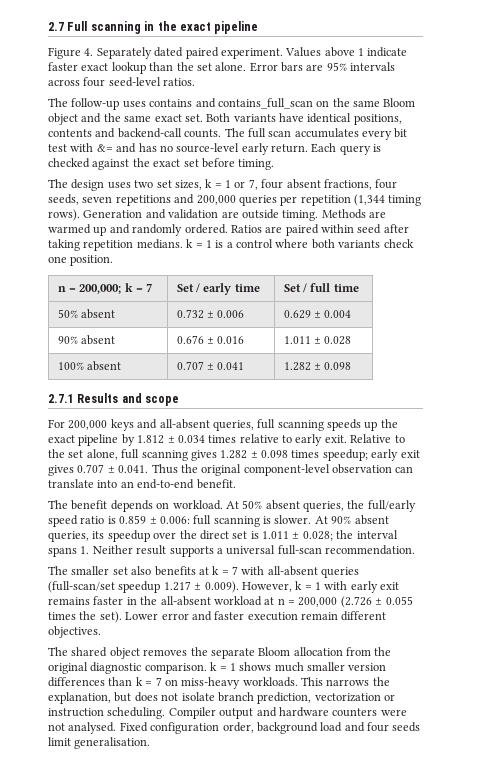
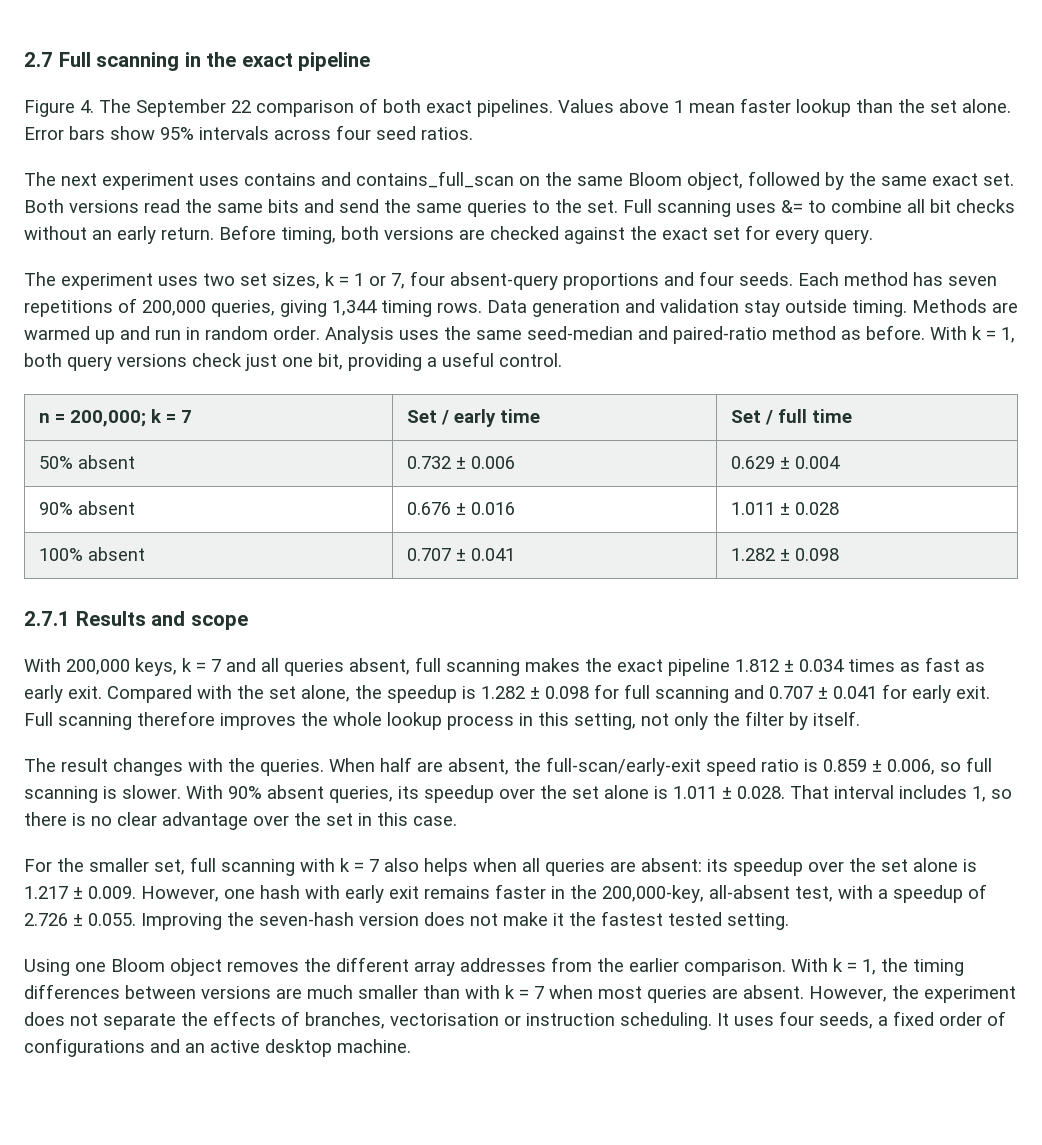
[96,47,408,59] [48,62,109,71] Separately dated paired experiment. Values above 1 indicate faster exact -> [99,98,791,117] The September 22 comparison of both exact pipelines. Values above 1 mean faster
[306,64,324,71] are -> [110,126,155,140] show
[108,77,161,87] seed-level -> [376,126,416,140] seed
[71,98,120,110] follow-up -> [61,173,194,190] next experiment
[48,113,102,125] object and -> [687,171,844,190] object, followed by
[233,113,402,125] [48,128,408,140] [48,143,382,155] variants have identical positions, contents and backend-call counts. The full scan accumulates every bit test with &= and has no source-level early return. Each query is -> [69,199,1015,217] [24,225,485,244] versions read the same bits and send the same queries to the set. Full scanning uses &= to combine all bit checks without an early return. Before timing, both versions are
[201,158,275,170] [48,179,105,191] before timing. // The design -> [745,225,873,244] [24,272,153,290] for every query. // The experiment
[286,179,398,190] [48,194,422,206] [48,209,143,221] absent fractions, four seeds, seven repetitions and 200,000 queries per repetition (1,344 timing rows). Generation -> [450,271,997,290] [24,298,620,317] absent-query proportions and four seeds. Each method has seven repetitions of 200,000 queries, giving 1,344 timing rows. Data generation
[221,211,239,218] are -> [744,300,780,317] stay
[132,224,409,236] [48,239,414,251] [48,255,114,266] randomly ordered. Ratios are paired within seed after taking repetition medians. k = 1 is a control where both variants check one position. -> [155,325,1015,344] [24,352,562,371] run in random order. Analysis uses the same seed-median and paired-ratio method as before. With k = 1, both query versions check just one bit, providing a useful control.
[48,419,398,431] [48,434,135,446] For 200,000 keys and all-absent queries, full scanning speeds up the exact pipeline by -> [24,657,730,676] With 200,000 keys, k = 7 and all queries absent, full scanning makes the exact pipeline
[239,434,405,446] [48,449,420,461] [48,464,414,476] [48,479,236,489] [48,500,416,512] relative to early exit. Relative to the set alone, full scanning gives 1.282 ± 0.098 times speedup; early exit gives 0.707 ± 0.041. Thus the original component-level observation can translate into an end-to-end benefit. // The benefit depends on workload. At 50% absent queries, the full/early -> [900,657,985,672] [24,684,990,703] [24,711,860,730] [24,757,701,776] as fast as early exit. Compared with the set alone, the speedup is 1.282 ± 0.098 for full scanning and 0.707 ± 0.041 for early exit. Full scanning therefore improves the whole lookup process in this setting, not only the filter by itself. // The result changes with the queries. When half are absent, the full-scan/early-exit
[159,516,190,524] 0.006: -> [887,759,961,775] 0.006, so
[314,516,328,524] At -> [186,785,223,799] With
[199,530,248,540] direct set -> [572,785,649,799] set alone
[302,530,398,541] [48,545,415,557] [48,566,360,578] [48,581,321,593] 0.028; the interval spans 1. Neither result supports a universal full-scan recommendation. // The smaller set also benefits at k = 7 with all-absent queries (full-scan/set speedup 1.217 ± 0.009). However, k = 1 -> [737,785,1012,802] [24,812,457,830] [24,857,977,876] [24,885,300,902] 0.028. That interval includes 1, so there is no clear advantage over the set in this case. // For the smaller set, full scanning with k = 7 also helps when all queries are absent: its speedup over the set alone is 1.217 ± 0.009. However, one hash
[160,596,413,608] [48,611,387,623] [48,626,101,638] [48,647,392,659] [48,662,387,674] [48,677,390,689] [48,692,395,704] [48,707,407,719] [48,722,421,734] [48,737,151,749] all-absent workload at n = 200,000 (2.726 ± 0.055 times the set). Lower error and faster execution remain different objectives. // The shared object removes the separate Bloom allocation from the original diagnostic comparison. k = 1 shows much smaller version differences than k = 7 on miss-heavy workloads. This narrows the explanation, but does not isolate branch prediction, vectorization or instruction scheduling. Compiler output and hardware counters were not analysed. Fixed configuration order, background load and four seeds limit generalisation. -> [602,884,987,903] [24,911,789,930] [24,957,964,976] [24,984,1016,1003] [24,1011,1006,1030] [24,1038,411,1057] 200,000-key, all-absent test, with a speedup of 2.726 ± 0.055. Improving the seven-hash version does not make it the fastest tested setting. // Using one Bloom object removes the different array addresses from the earlier comparison. With k = 1, the timing differences between versions are much smaller than with k = 7 when most queries are absent. However, the experiment does not separate the effects of branches, vectorisation or instruction scheduling. It uses four seeds, a fixed order of configurations and an active desktop machine.

